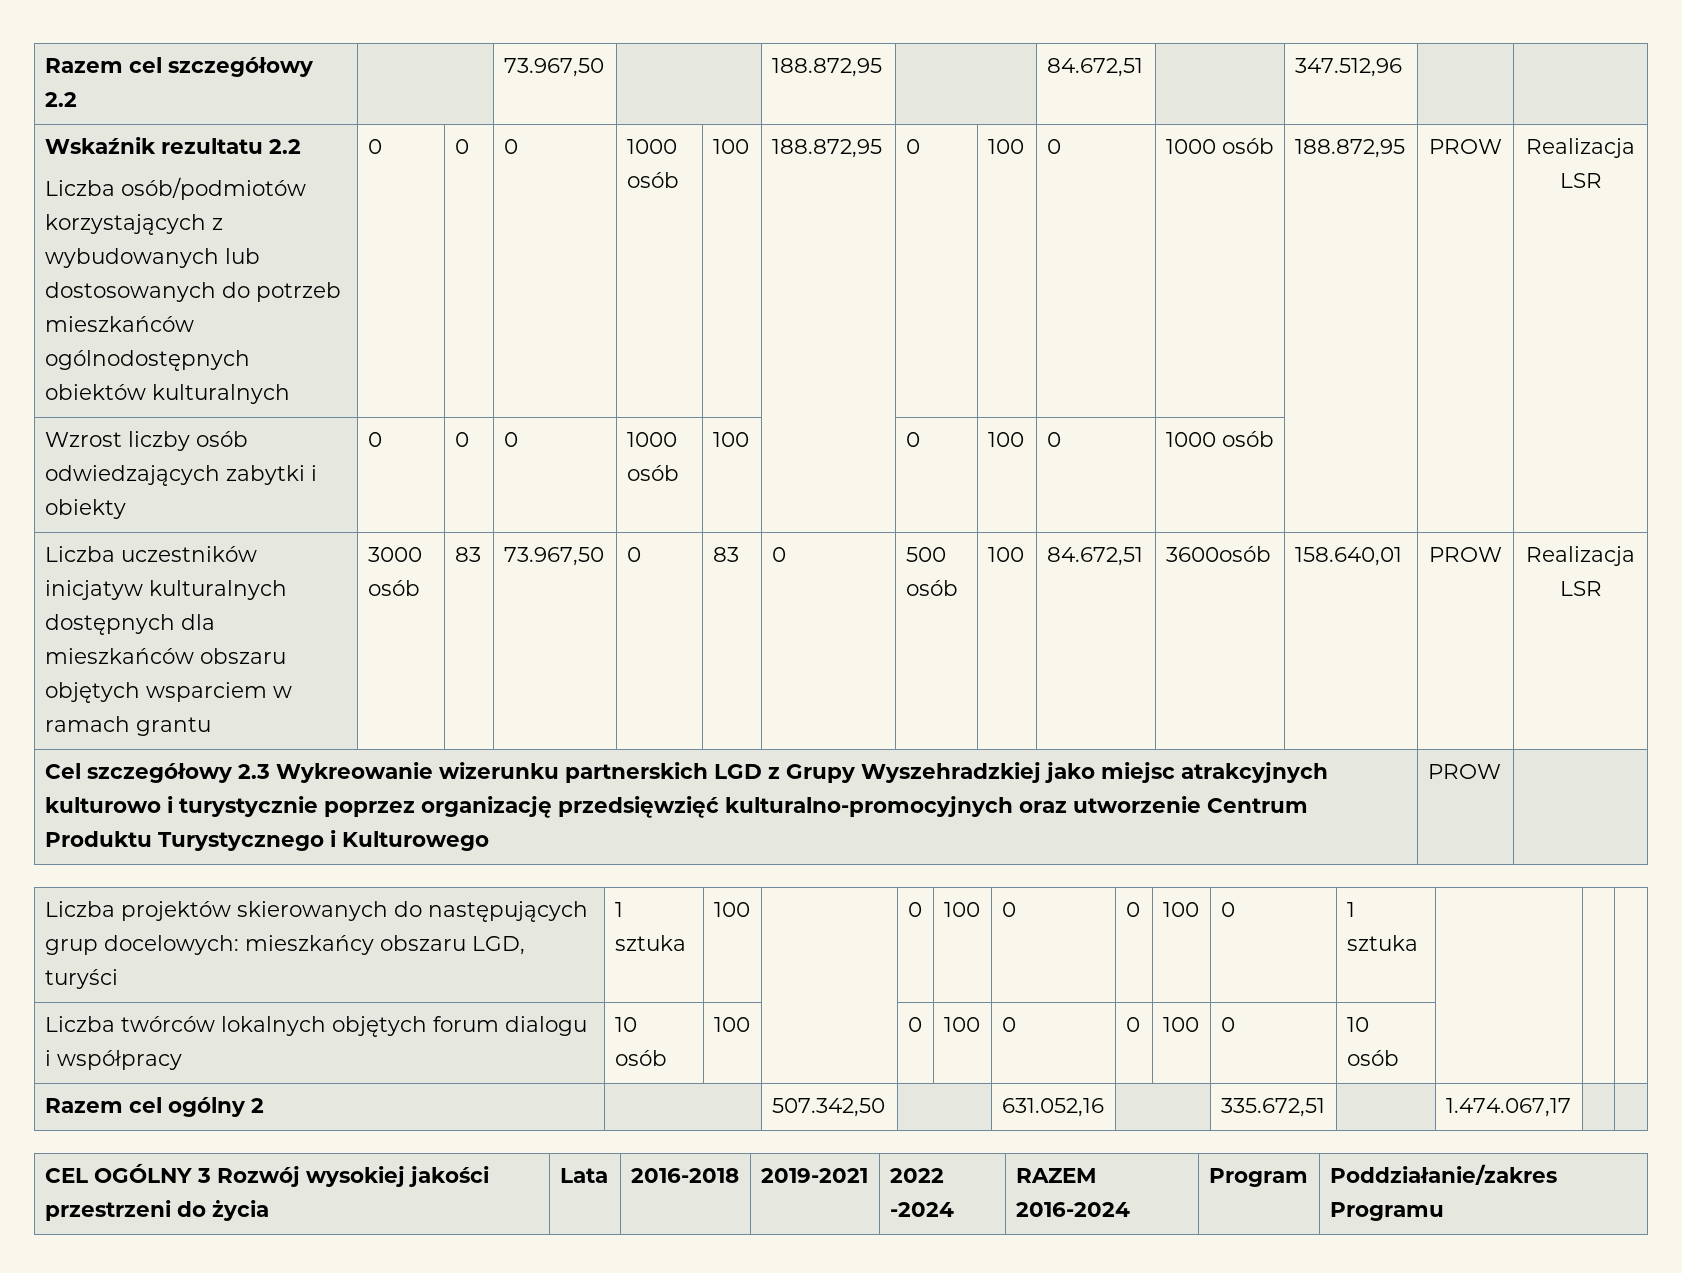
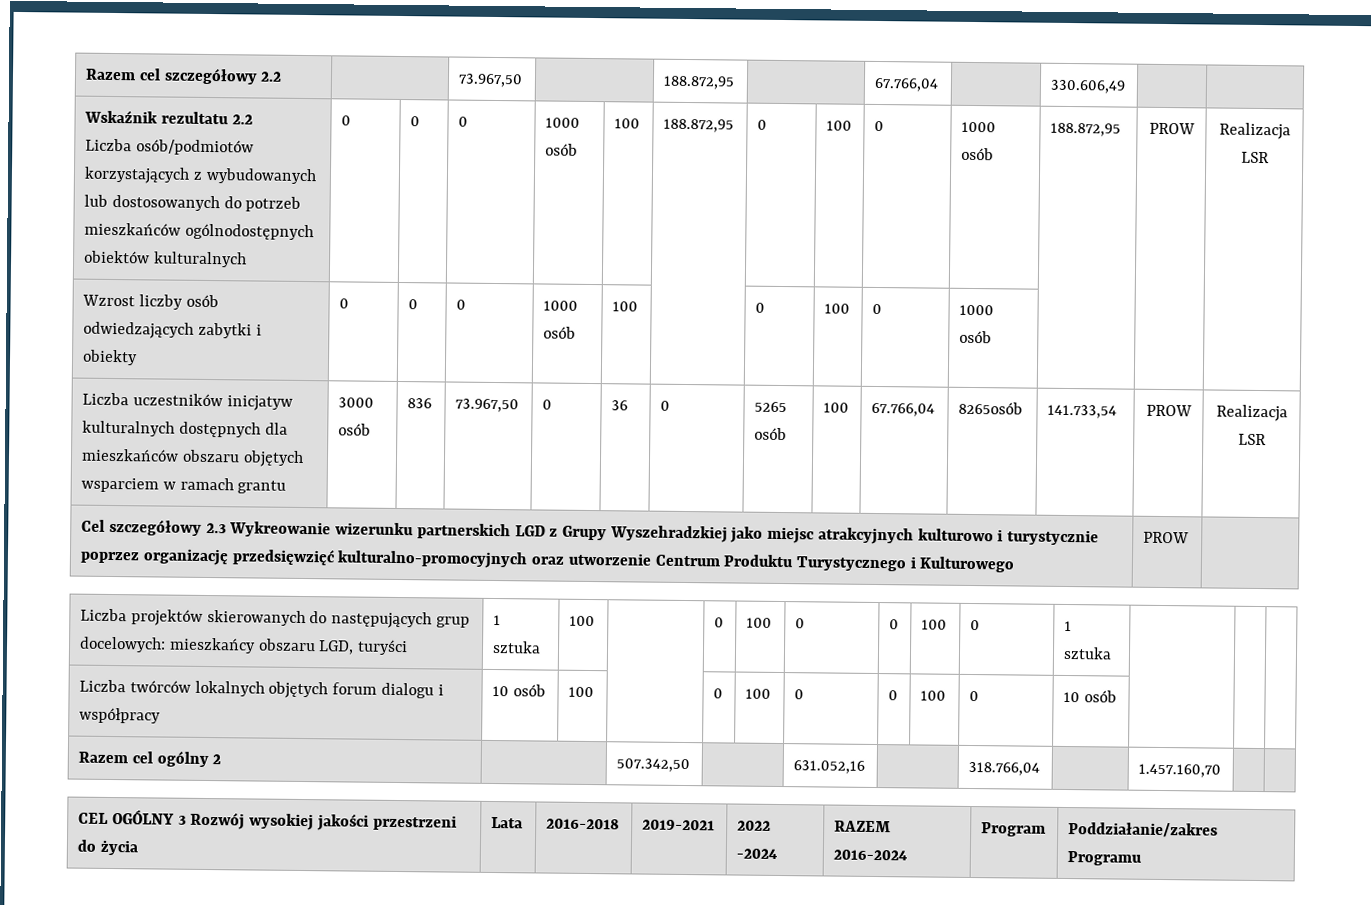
[1046,58,1143,77] [1294,58,1402,77] 84.672,51 | | 347.512,96 -> [874,77,940,92] [1050,79,1126,94] 67.766,04 | | 330.606,49
[454,547,481,562] 83 -> [407,398,433,409] 836
[712,547,739,562] [771,547,786,562] [905,547,946,562] [905,580,958,596] [987,547,1024,562] [1046,547,1143,566] [1165,546,1271,562] [1294,547,1402,566] 83 | 0 | 500 osób | 100 | 84.672,51 | 3600osób | 158.640,01 -> [611,400,629,411] [660,400,671,411] [754,401,788,413] [754,427,788,441] [823,402,850,413] [871,402,936,417] [958,401,1024,415] [1047,404,1118,419] 36 | 0 | 5265 osób | 100 | 67.766,04 | 8265osób | 141.733,54
[1220,1098,1325,1117] [1445,1098,1571,1117] 335.672,51 | | 1.474.067,17 -> [968,761,1041,776] [1138,763,1222,778] 318.766,04 | | 1.457.160,70

